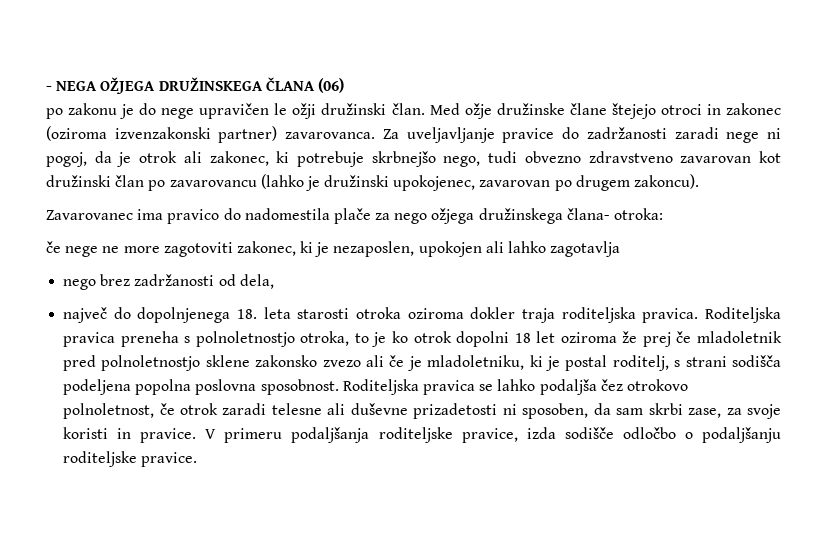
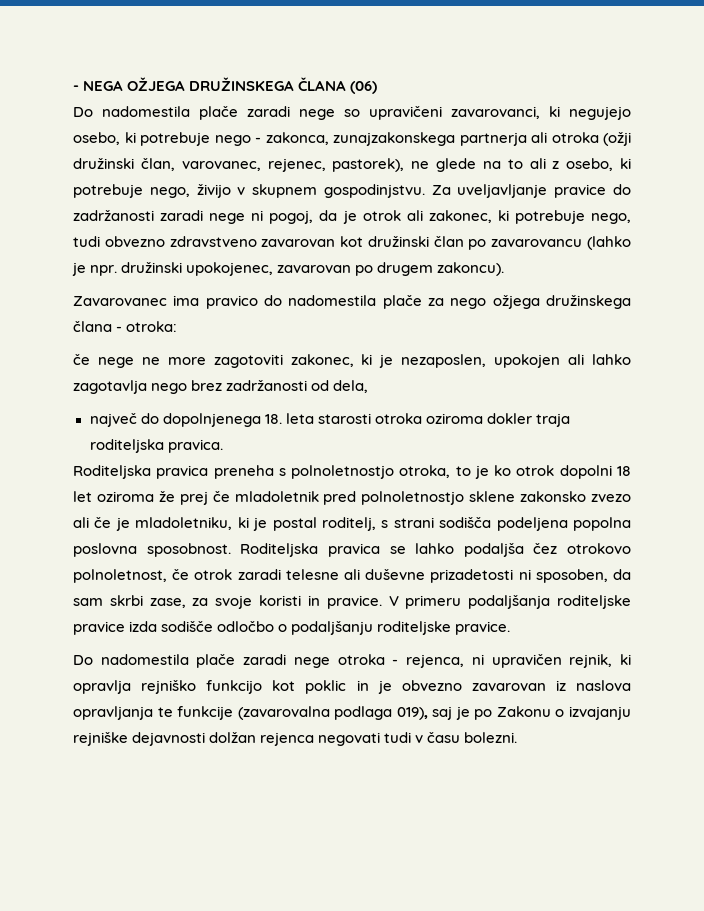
[46,103,781,119] [46,126,376,143] po zakonu je do nege upravičen le ožji družinski član. Med ožje družinske člane štejejo otroci in zakonec (oziroma izvenzakonski partner) zavarovanca. -> [73,106,631,120] [73,132,631,146] [73,158,631,172] [73,184,425,198] Do nadomestila plače zaradi nege so upravičeni zavarovanci, ki negujejo osebo, ki potrebuje nego - zakonca, zunajzakonskega partnerja ali otroka (ožji družinski član, varovanec, rejenec, pastorek), ne glede na to ali z osebo, ki potrebuje nego, živijo v skupnem gospodinjstvu.
[371,151,436,167] skrbnejšo -> (585, 217) none
(320, 183) none -> [90,265,118,276] npr.
[566,208,610,220] člana- -> [73,321,123,332] člana -
(621, 249) // -> (147, 387) none
(699, 315) none -> (223, 446) //
[461,428,518,443] pravice, -> [73,621,125,635] pravice
(198, 459) none -> [73,654,632,668] [73,680,632,694] [73,706,632,720] [73,732,518,746] // Do nadomestila plače zaradi nege otroka - rejenca, ni upravičen rejnik, ki opravlja rejniško funkcijo kot poklic in je obvezno zavarovan iz naslova opravljanja te funkcije (zavarovalna podlaga 019), saj je po Zakonu o izvajanju rejniške dejavnosti dolžan rejenca negovati tudi v času bolezni.

